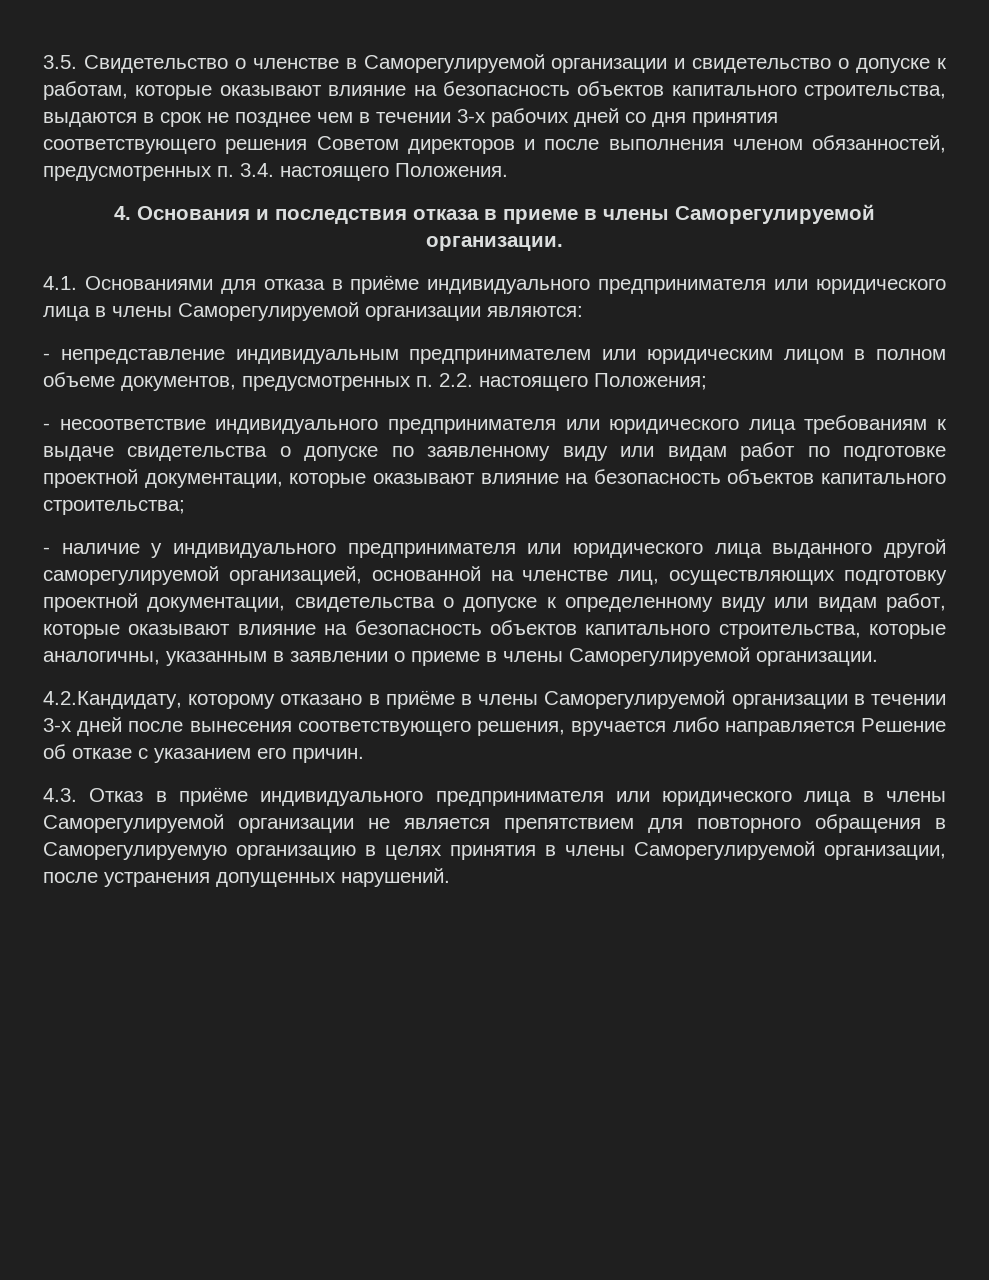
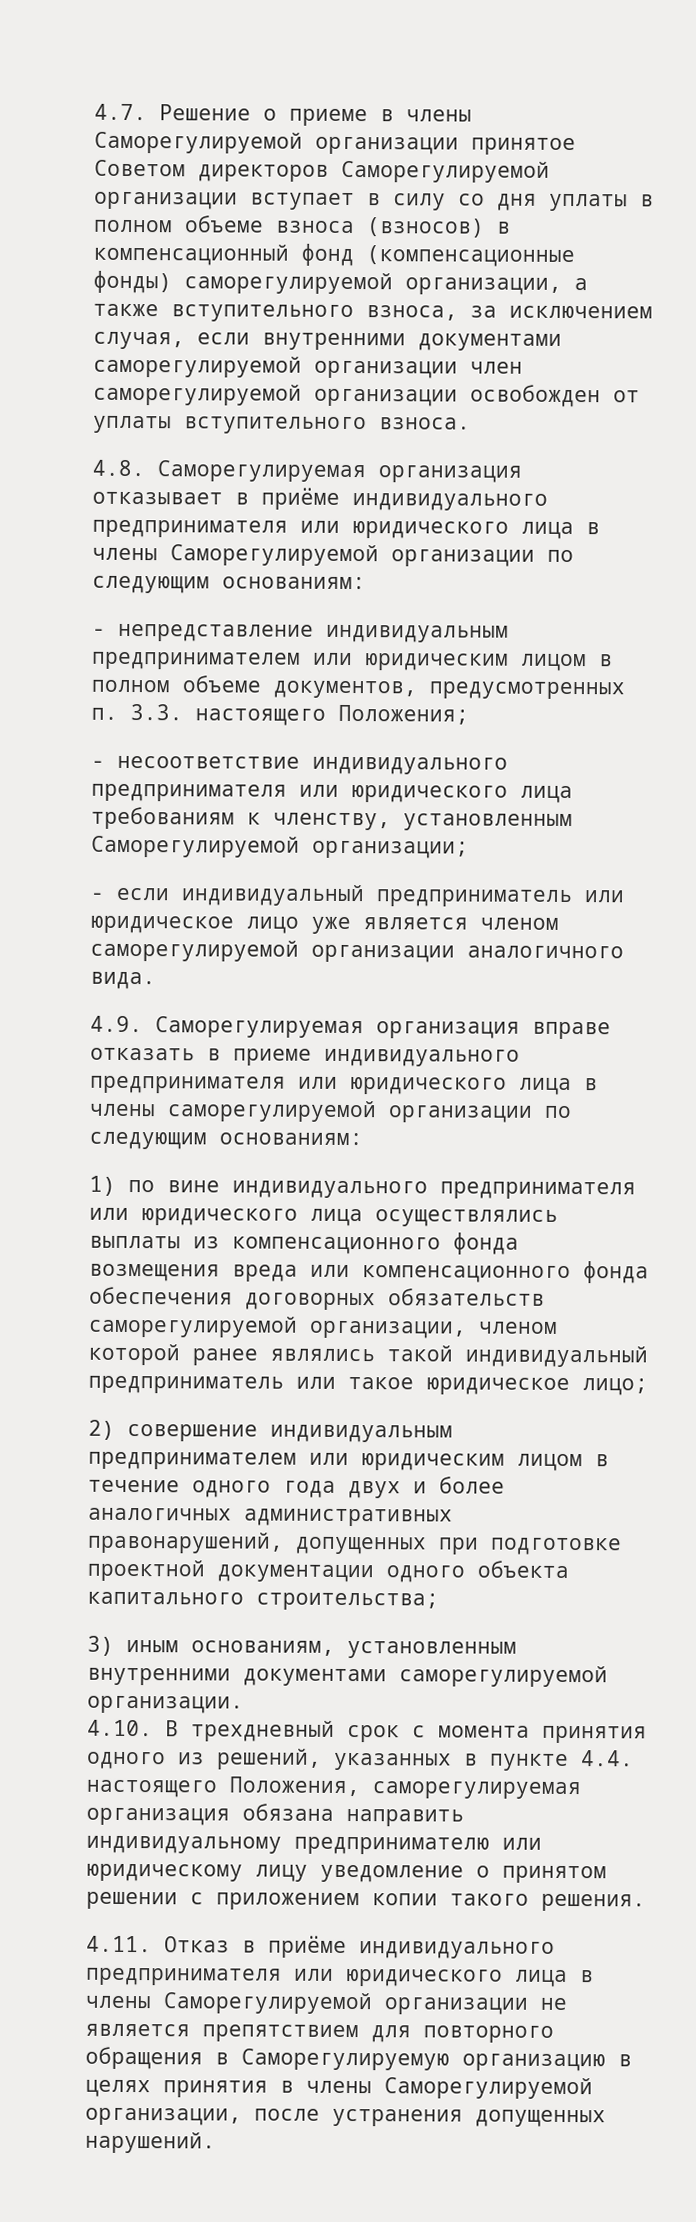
[43,54,947,73] [43,81,946,100] [43,108,778,127] [43,135,946,154] [43,163,508,181] [114,204,875,224] [426,236,563,251] [43,276,325,294] 3.5. Свидетельство о членстве в Саморегулируемой организации и свидетельство о допуске к работам, которые оказывают влияние на безопасность объектов капитального строительства, выдаются в срок не позднее чем в течении 3-х рабочих дней со дня принятия соответствующего решения Советом директоров и после выполнения членом обязанностей, предусмотренных п. 3.4. настоящего Положения. // 4. Основания и последствия отказа в приеме в члены Саморегулируемой организации. // 4.1. Основаниями для отказа -> [94,103,472,127] [94,131,576,156] [94,159,550,183] [94,191,654,212] [93,215,511,238] [93,243,575,268] [93,270,588,295] [93,303,653,323] [93,331,562,351] [93,355,523,379] [93,383,640,408] [93,415,471,435] [92,459,522,483] [92,491,223,505] 4.7. Решение о приеме в члены Саморегулируемой организации принятое Советом директоров Саморегулируемой организации вступает в силу со дня уплаты в полном объеме взноса (взносов) в компенсационный фонд (компенсационные фонды) саморегулируемой организации, а также вступительного взноса, за исключением случая, если внутренними документами саморегулируемой организации член саморегулируемой организации освобожден от уплаты вступительного взноса. // 4.8. Саморегулируемая организация отказывает
[487,306,583,317] являются: -> [547,549,574,563] [92,575,366,594] по следующим основаниям:
[439,373,473,387] 2.2. -> [130,704,183,721] 3.3.
[43,442,947,461] [43,469,946,488] [43,500,185,515] [43,539,946,558] [43,566,947,585] [43,593,946,612] [43,620,946,639] [43,647,878,666] [43,690,946,709] [43,717,946,736] [43,744,364,763] [43,788,77,802] выдаче свидетельства о допуске по заявленному виду или видам работ по подготовке проектной документации, которые оказывают влияние на безопасность объектов капитального строительства; // - наличие у индивидуального предпринимателя или юридического лица выданного другой саморегулируемой организацией, основанной на членстве лиц, осуществляющих подготовку проектной документации, свидетельства о допуске к определенному виду или видам работ, которые оказывают влияние на безопасность объектов капитального строительства, которые аналогичны, указанным в заявлении о приеме в члены Саморегулируемой организации. // 4.2.Кандидату, которому отказано в приёме в члены Саморегулируемой организации в течении 3-х дней после вынесения соответствующего решения, вручается либо направляется Решение об отказе с указанием его причин. // 4.3. -> [273,812,573,832] [91,835,469,859] [90,884,625,908] [90,915,559,935] [90,939,624,963] [90,971,156,990] [90,1015,611,1040] [90,1047,520,1067] [90,1075,598,1096] [89,1100,572,1123] [89,1131,363,1150] [89,1175,636,1200] [89,1207,558,1227] [89,1232,519,1255] [89,1261,649,1284] [89,1286,545,1311] [88,1315,558,1339] [88,1343,648,1368] [88,1375,648,1396] [88,1419,453,1443] [88,1451,609,1472] [88,1476,505,1499] [88,1507,453,1527] [87,1531,622,1556] [87,1559,569,1583] [87,1591,439,1611] [87,1635,517,1659] [87,1665,608,1688] [87,1695,244,1714] [87,1719,647,1744] [87,1748,634,1772] [86,1776,581,1800] [86,1803,464,1827] [86,1835,542,1855] [86,1863,607,1884] [86,1891,646,1912] [86,1935,152,1953] членству, установленным Саморегулируемой организации; // - если индивидуальный предприниматель или юридическое лицо уже является членом саморегулируемой организации аналогичного вида. // 4.9. Саморегулируемая организация вправе отказать в приеме индивидуального предпринимателя или юридического лица в члены саморегулируемой организации по следующим основаниям: // 1) по вине индивидуального предпринимателя или юридического лица осуществлялись выплаты из компенсационного фонда возмещения вреда или компенсационного фонда обеспечения договорных обязательств саморегулируемой организации, членом которой ранее являлись такой индивидуальный предприниматель или такое юридическое лицо; // 2) совершение индивидуальным предпринимателем или юридическим лицом в течение одного года двух и более аналогичных административных правонарушений, допущенных при подготовке проектной документации одного объекта капитального строительства; // 3) иным основаниям, установленным внутренними документами саморегулируемой организации. // 4.10. В трехдневный срок с момента принятия одного из решений, указанных в пункте 4.4. настоящего Положения, саморегулируемая организация обязана направить индивидуальному предпринимателю или юридическому лицу уведомление о принятом решении с приложением копии такого решения. // 4.11.

